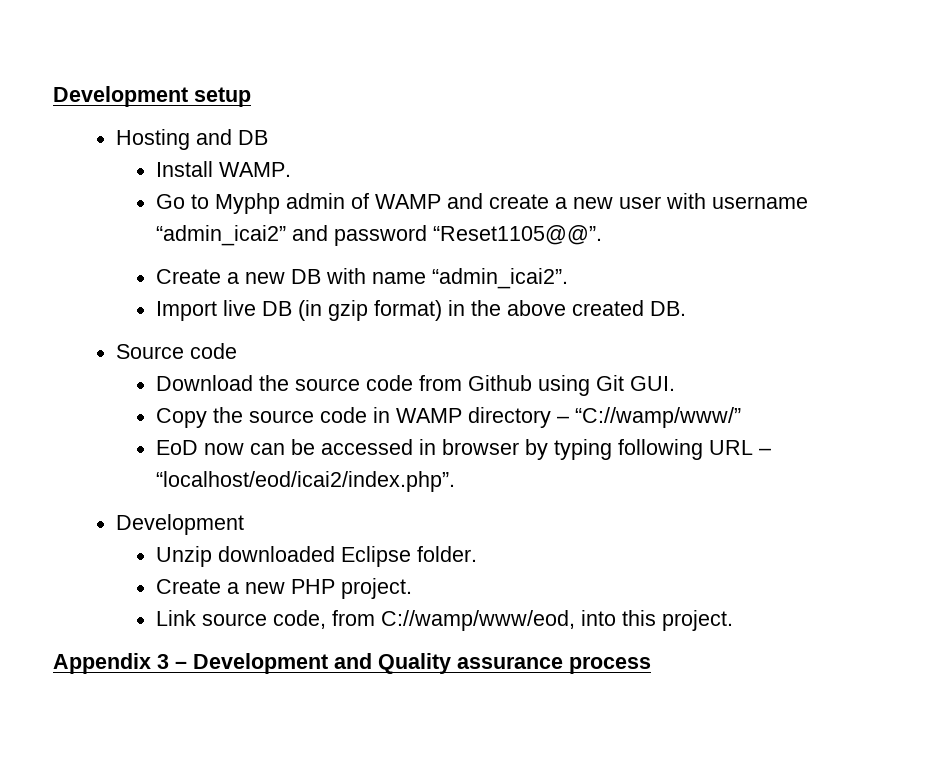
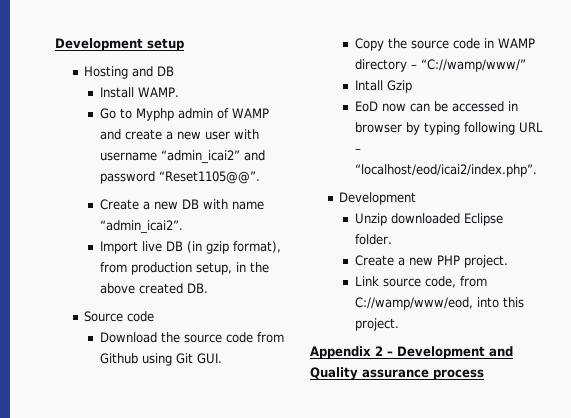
[374,300,443,321] format) -> [232,241,281,253] [99,262,232,275] format), from production setup,
(742, 417) none -> [354,80,412,93] // Intall Gzip
[157,654,169,669] 3 -> [375,346,383,356] 2

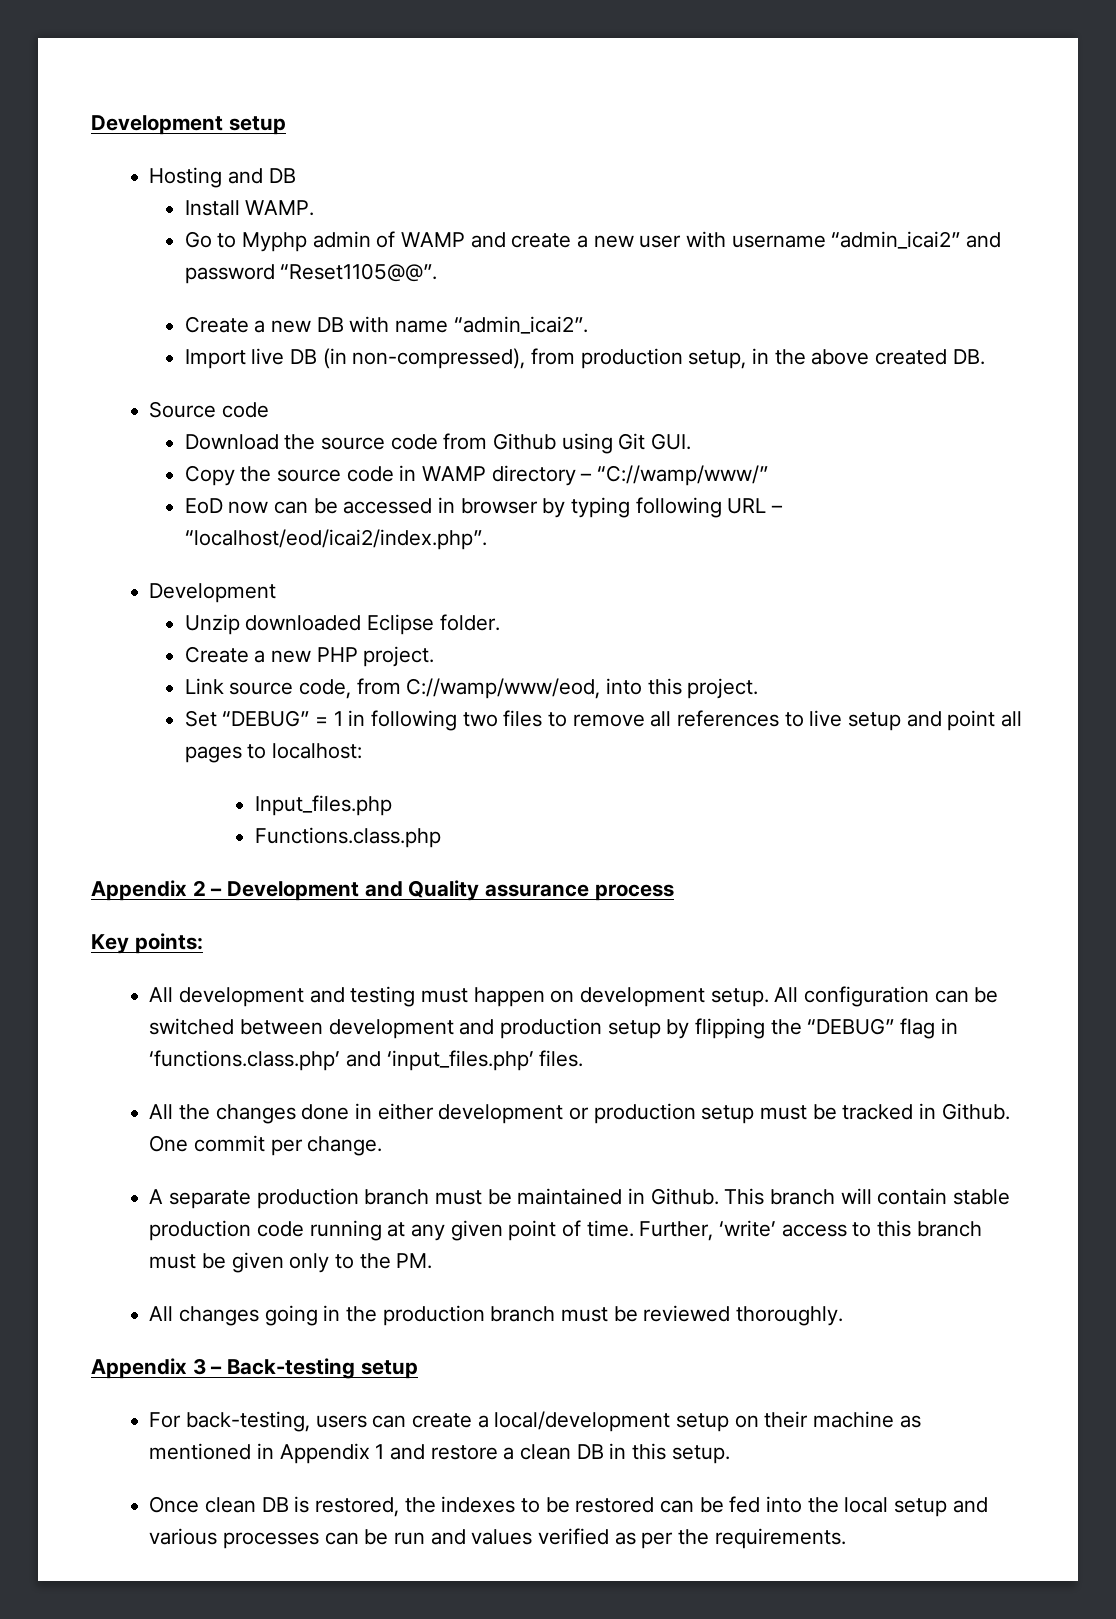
[205,241,281,254] gzip format), -> [352,348,526,369] non-compressed),
[354,80,412,93] // Intall Gzip -> (769, 475) none
(399, 324) none -> [184,710,1023,731] [184,743,363,763] [255,795,393,816] [255,827,442,848] // Set “DEBUG” = 1 in following two files to remove all references to live setup and point all pages to localhost: // Input_files.php // Functions.class.php
(484, 374) none -> [91,933,203,954] [149,986,999,1007] [149,1018,958,1039] [149,1050,584,1071] [149,1103,1010,1124] [149,1135,383,1156] [149,1188,1011,1209] [149,1220,982,1241] [149,1252,433,1273] [149,1305,844,1326] [91,1358,418,1379] [149,1411,921,1432] [149,1443,730,1464] [149,1496,988,1517] [149,1528,846,1549] // Key points: // All development and testing must happen on development setup. All configuration can be switched between development and production setup by flipping the “DEBUG” flag in ‘functions.class.php’ and ‘input_files.php’ files. // All the changes done in either development or production setup must be tracked in Github. One commit per change. // A separate production branch must be maintained in Github. This branch will contain stable production code running at any given point of time. Further, ‘write’ access to this branch must be given only to the PM. // All changes going in the production branch must be reviewed thoroughly. // Appendix 3 – Back-testing setup // For back-testing, users can create a local/development setup on their machine as mentioned in Appendix 1 and restore a clean DB in this setup. // Once clean DB is restored, the indexes to be restored can be fed into the local setup and various processes can be run and values verified as per the requirements.

